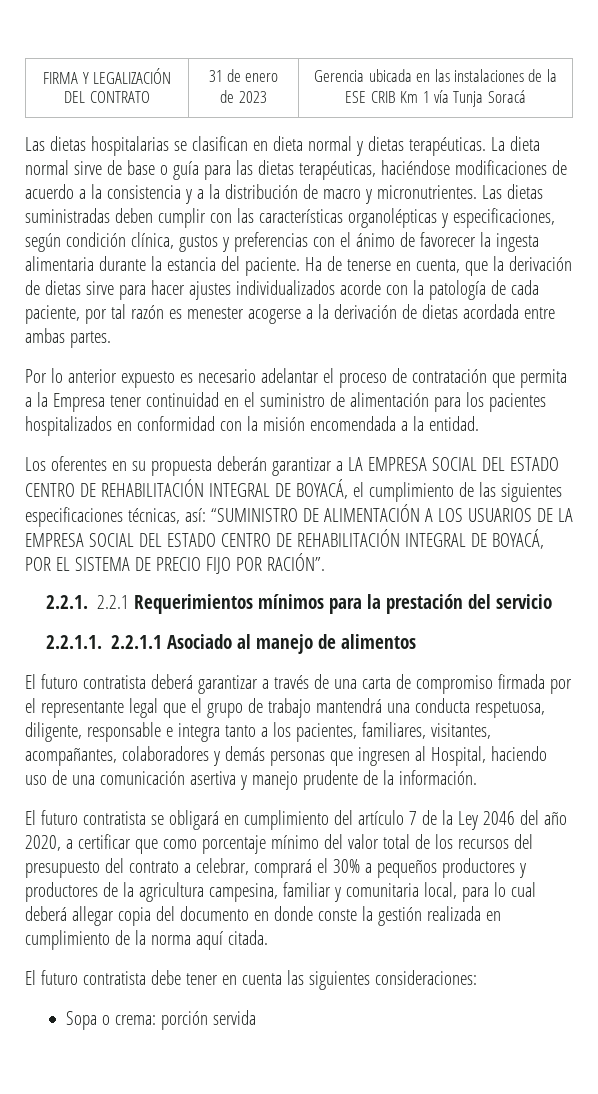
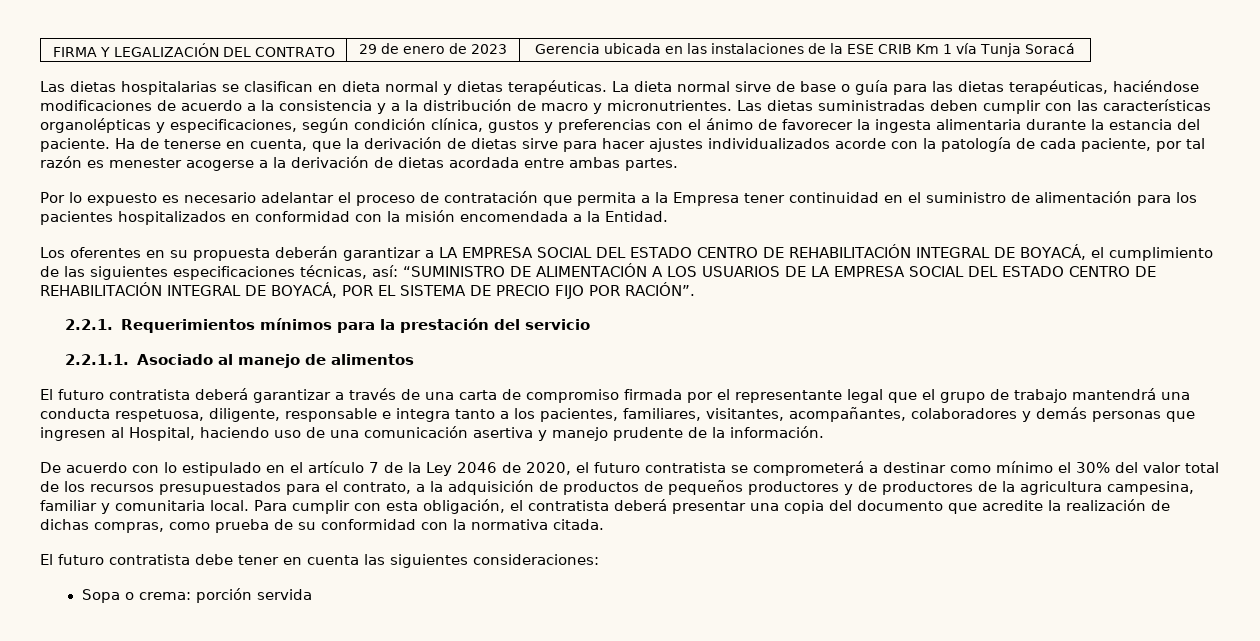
[208,70,223,82] 31 -> [359,44,377,54] 29
[67,369,117,383] anterior -> (82, 197) none
[428,416,479,431] entidad. -> [605,211,668,222] Entidad.
[96,595,129,609] 2.2.1 -> (114, 324) none
[110,635,162,649] 2.2.1.1 -> (130, 359) none
[25,810,353,830] El futuro contratista se obligará en cumplimiento del -> [40,462,303,476] De acuerdo con lo estipulado en el
[519,810,567,825] [25,834,319,854] del año 2020, a certificar que como porcentaje mínimo -> [502,461,1110,476] de 2020, el futuro contratista se comprometerá a destinar como mínimo el 30%
[513,834,533,849] [25,858,372,878] del presupuesto del contrato a celebrar, comprará el 30% a -> [159,480,663,495] presupuestados para el contrato, a la adquisición de productos de
(526, 870) none -> [858,481,877,492] de
[423,882,536,902] [25,906,501,926] [25,930,223,950] local, para lo cual deberá allegar copia del documento en donde conste la gestión realizada en cumplimiento de la norma aquí -> [210,499,1170,514] [40,519,548,533] local. Para cumplir con esta obligación, el contratista deberá presentar una copia del documento que acredite la realización de dichas compras, como prueba de su conformidad con la normativa

